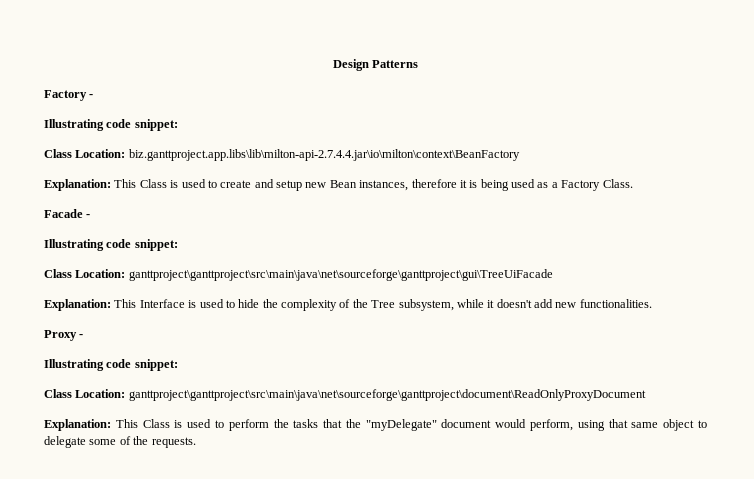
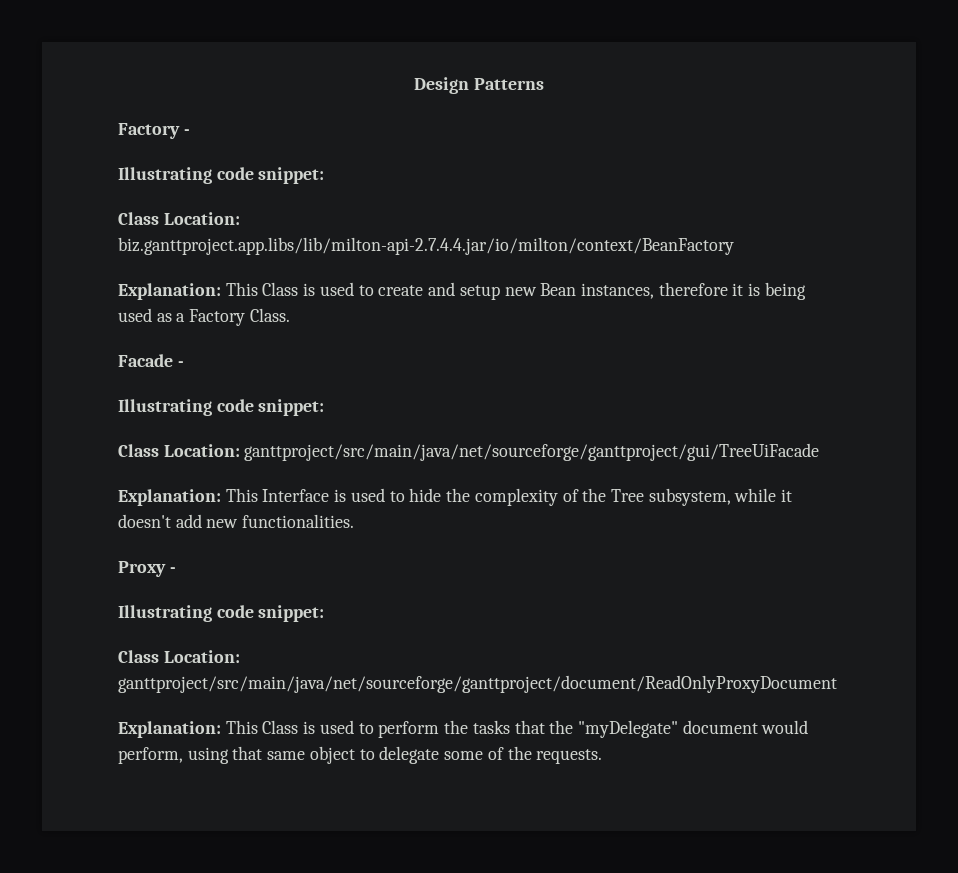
[128,149,520,161] biz.ganttproject.app.libs\lib\milton-api-2.7.4.4.jar\io\milton\context\BeanFactory -> [118,237,734,255] biz.ganttproject.app.libs/lib/milton-api-2.7.4.4.jar/io/milton/context/BeanFactory
[128,269,553,281] ganttproject\ganttproject\src\main\java\net\sourceforge\ganttproject\gui\TreeUiFacade -> [244,443,820,461] ganttproject/src/main/java/net/sourceforge/ganttproject/gui/TreeUiFacade
[128,389,646,401] ganttproject\ganttproject\src\main\java\net\sourceforge\ganttproject\document\ReadOnlyProxyDocument -> [118,675,837,693] ganttproject/src/main/java/net/sourceforge/ganttproject/document/ReadOnlyProxyDocument

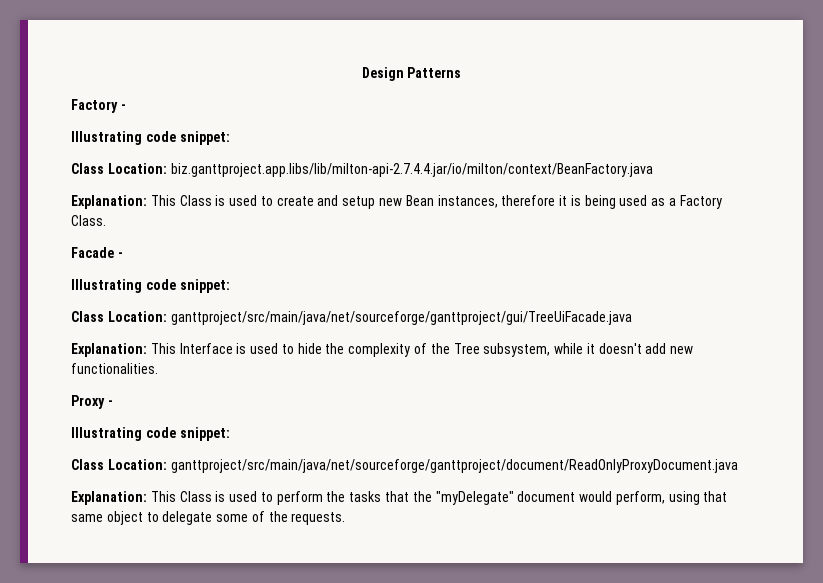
[118,237,734,255] biz.ganttproject.app.libs/lib/milton-api-2.7.4.4.jar/io/milton/context/BeanFactory -> [170,163,653,177] biz.ganttproject.app.libs/lib/milton-api-2.7.4.4.jar/io/milton/context/BeanFactory.java
[244,443,820,461] ganttproject/src/main/java/net/sourceforge/ganttproject/gui/TreeUiFacade -> [170,311,632,325] ganttproject/src/main/java/net/sourceforge/ganttproject/gui/TreeUiFacade.java
[118,675,837,693] ganttproject/src/main/java/net/sourceforge/ganttproject/document/ReadOnlyProxyDocument -> [170,459,738,473] ganttproject/src/main/java/net/sourceforge/ganttproject/document/ReadOnlyProxyDocument.java

